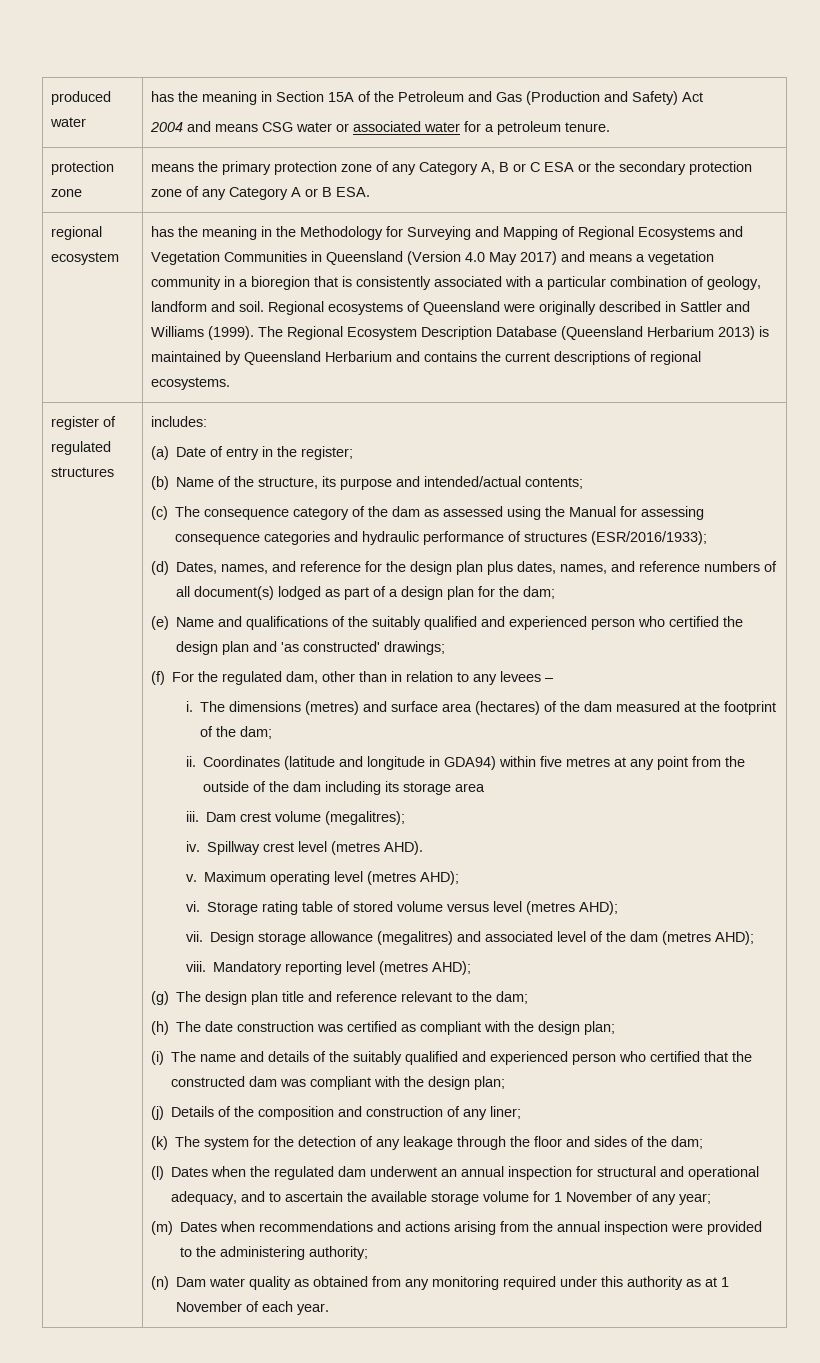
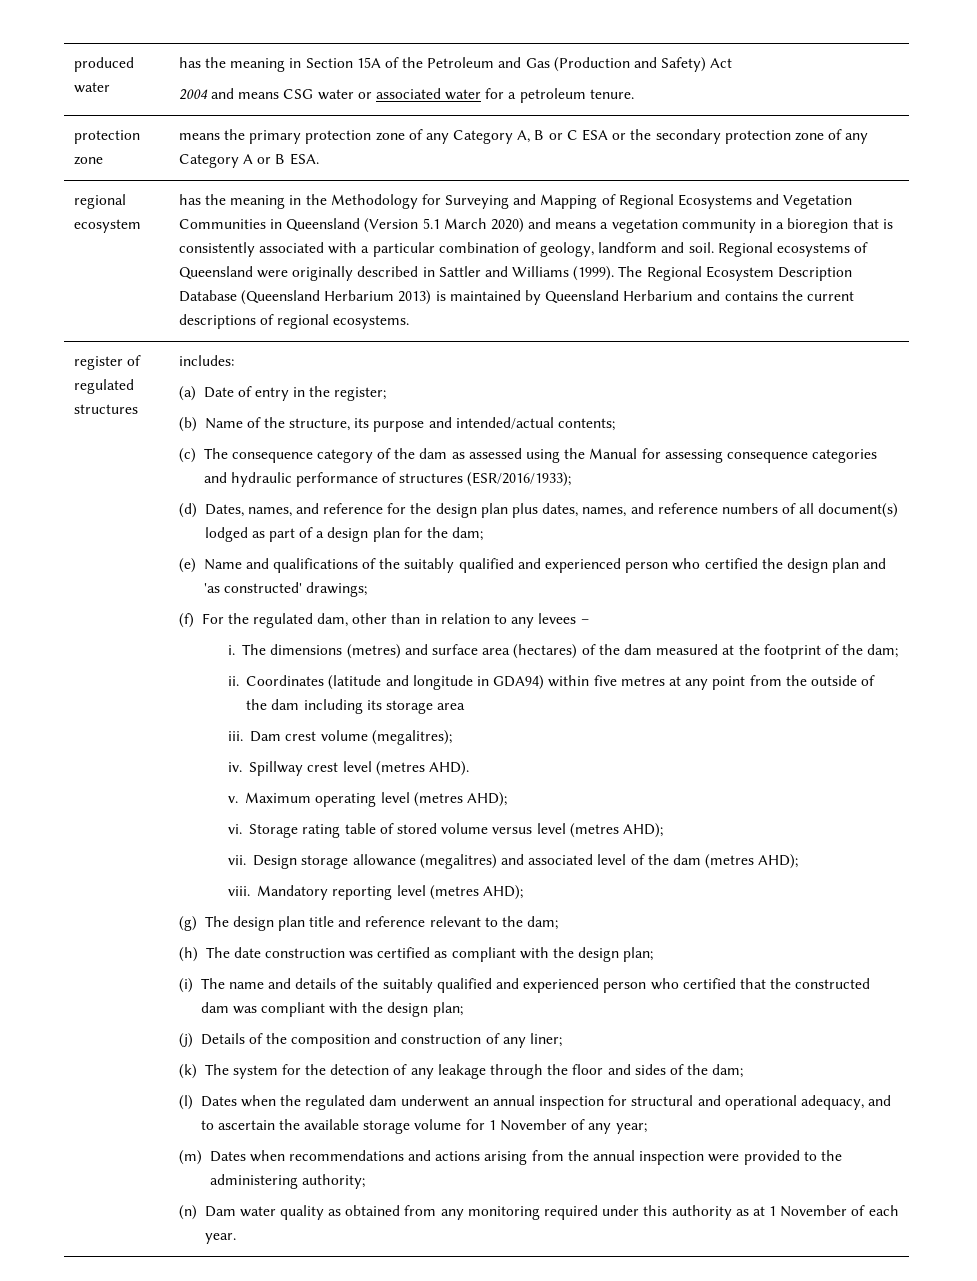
[465,251,558,265] 4.0 May 2017) -> [422,218,524,233] 5.1 March 2020)

